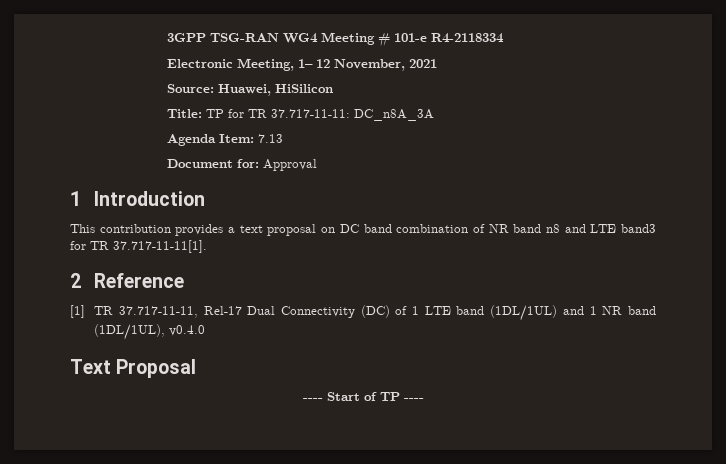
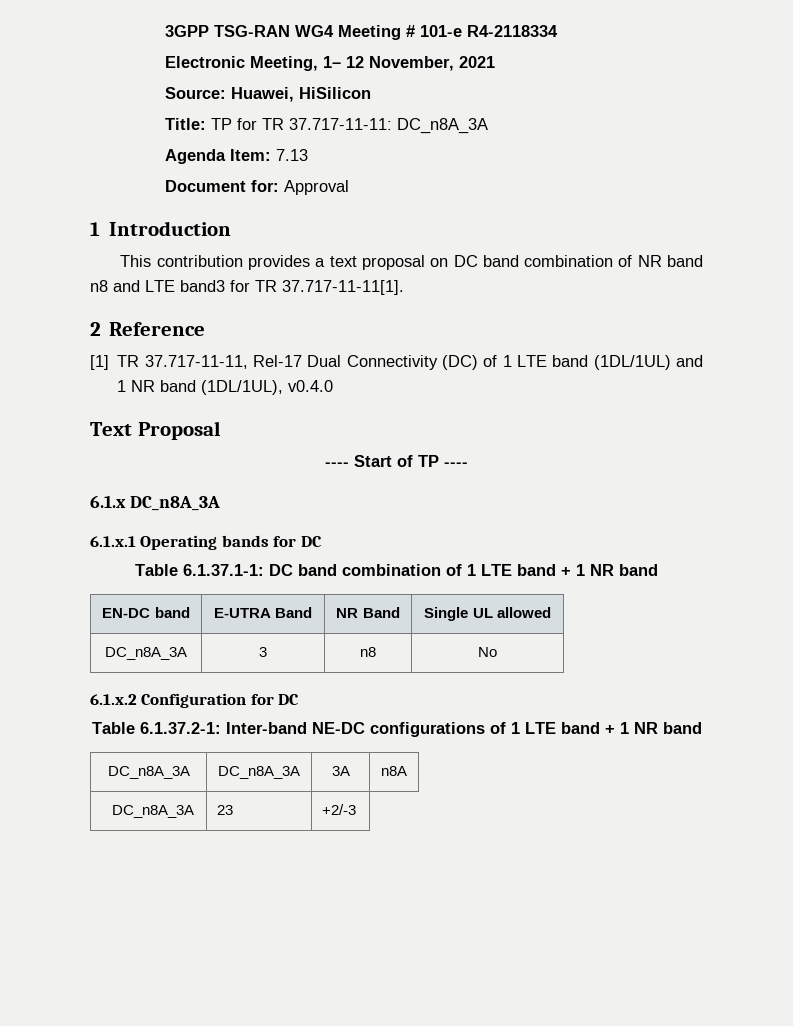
(424, 399) none -> [90,495,220,511] [90,535,322,550] [135,564,658,576] [102,607,190,618] [213,607,313,618] [336,607,400,618] [424,607,551,621] [105,647,187,660] [259,647,267,657] [360,647,376,657] [478,647,497,657] [90,693,300,708] [91,722,702,737] [107,766,190,779] [218,766,300,779] [331,766,350,776] [381,766,407,776] [112,805,195,818] [217,805,234,815] [322,804,357,815] // 6.1.x DC_n8A_3A // 6.1.x.1 Operating bands for DC // Table 6.1.37.1-1: DC band combination of 1 LTE band + 1 NR band // EN-DC band | E-UTRA Band | NR Band | Single UL allowed // DC_n8A_3A | 3 | n8 | No // 6.1.x.2 Configuration for DC // Table 6.1.37.2-1: Inter-band NE-DC configurations of 1 LTE band + 1 NR band // DC_n8A_3A | DC_n8A_3A | 3A | n8A // DC_n8A_3A | 23 | +2/-3

